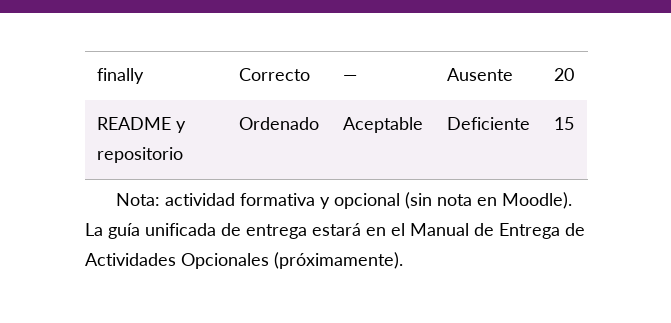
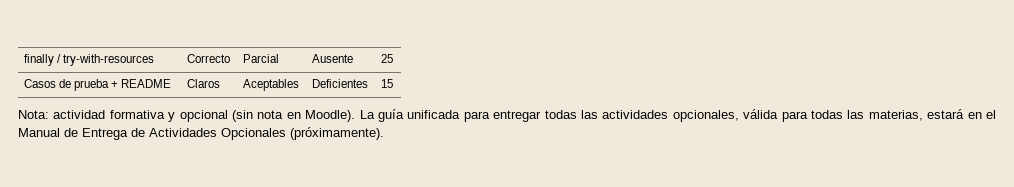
(144, 76) none -> [57,54,155,66] / try-with-resources
[342,75,357,81] — -> [242,54,279,63] Parcial
[553,68,574,81] [96,117,186,133] [96,147,183,163] [238,117,319,130] [342,117,423,133] [446,117,530,130] 20 // README y repositorio | Ordenado | Aceptable | Deficiente -> [380,54,393,63] [23,79,172,91] [186,79,220,88] [242,79,299,91] [311,79,368,88] 25 // Casos de prueba + README | Claros | Aceptables | Deficientes
[221,223,307,239] de entrega -> [463,109,923,122] para entregar todas las actividades opcionales, válida para todas las materias,

